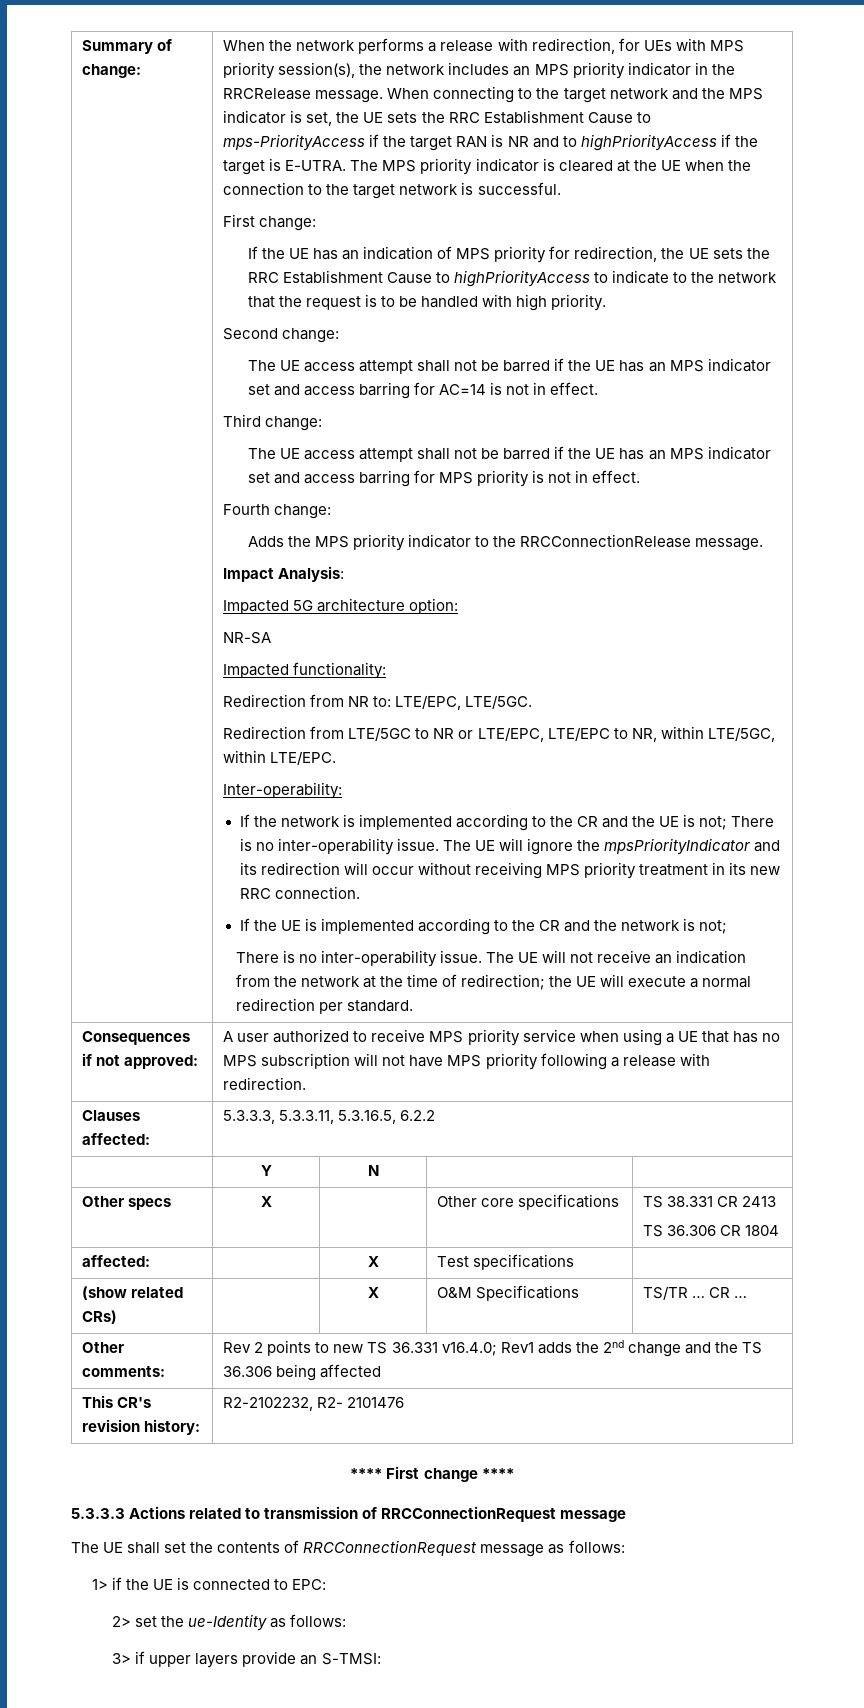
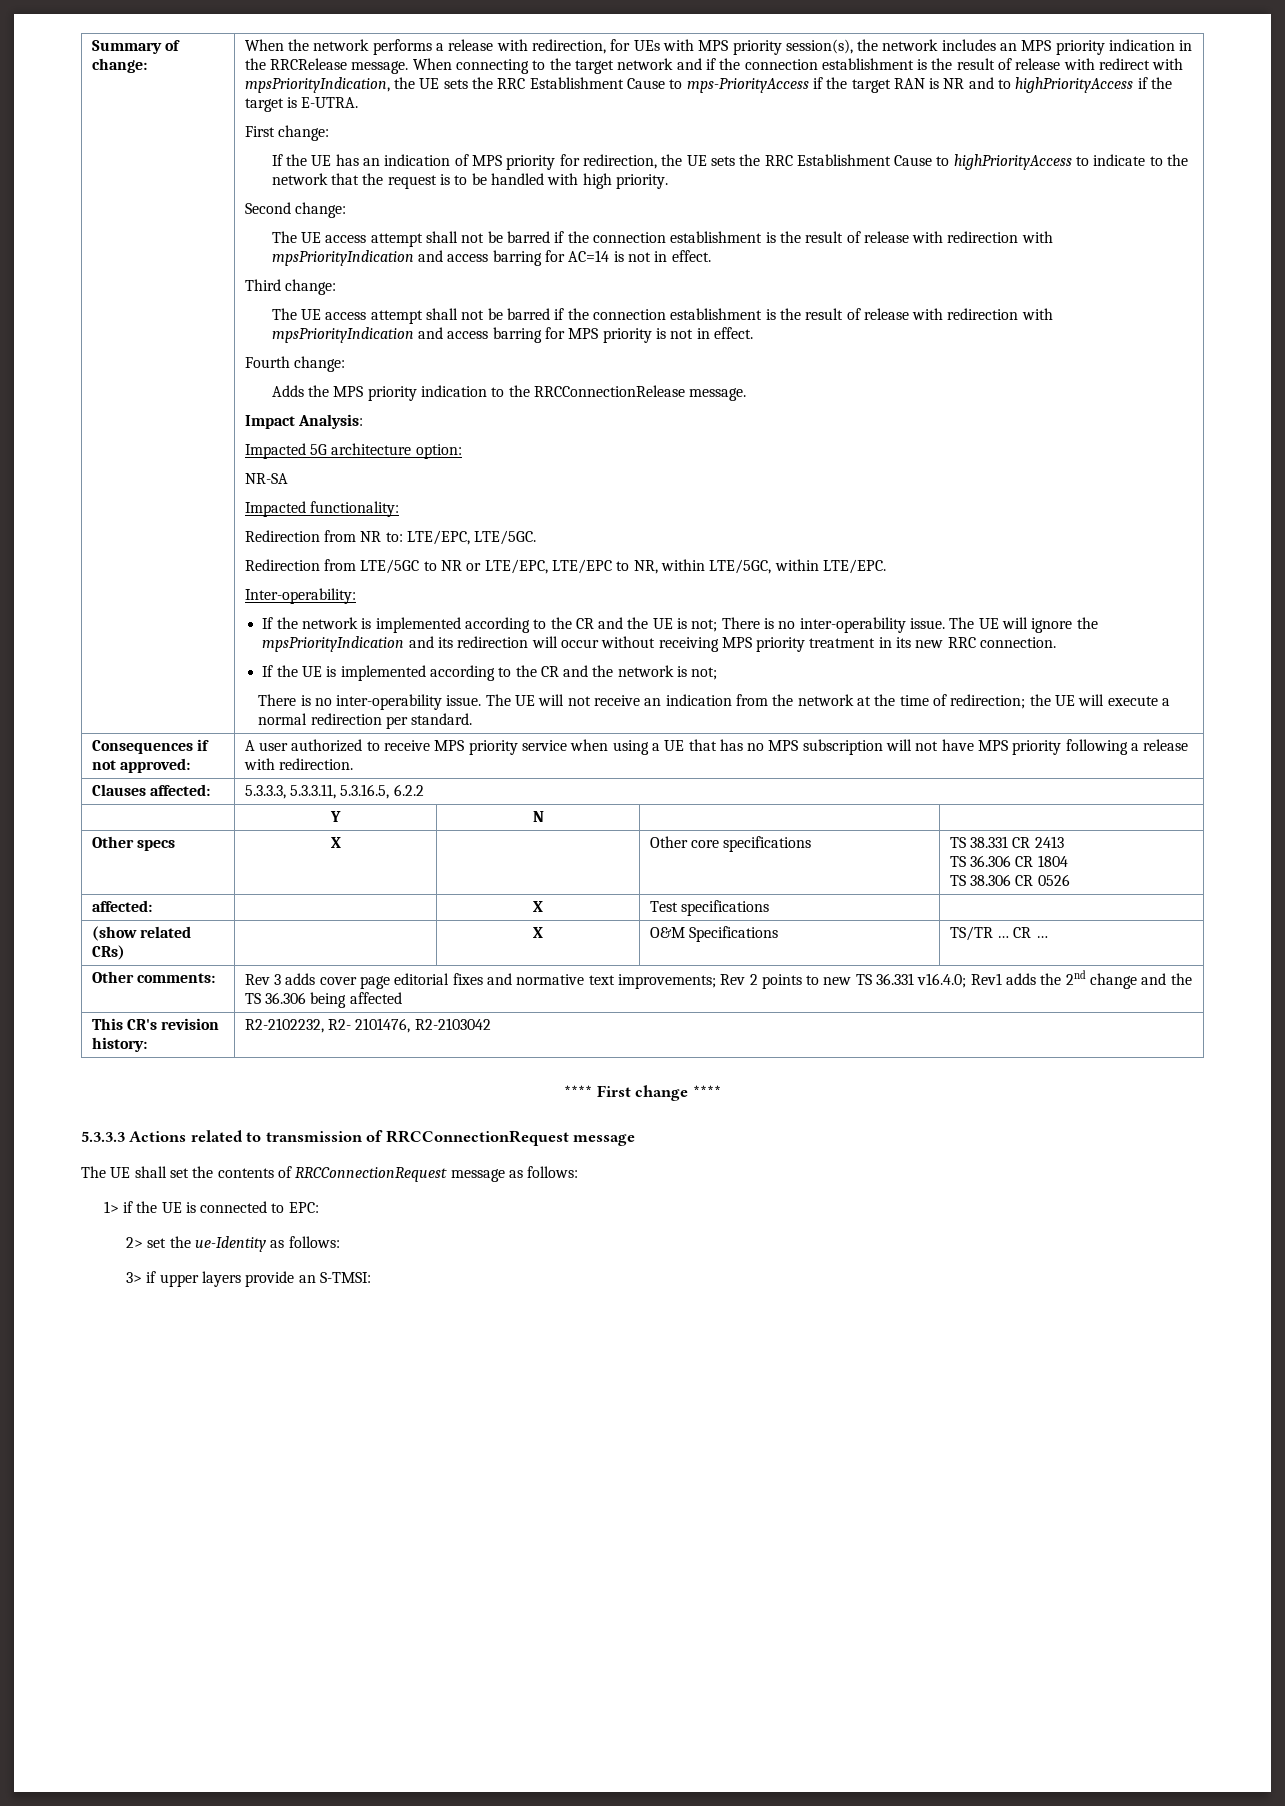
[627,62,691,76] indicator -> [1109,39,1176,51] indication
[701,88,763,100] [223,110,333,126] the MPS indicator is set, -> [705,58,1184,70] [244,77,390,93] if the connection establishment is the result of release with redirect with mpsPriorityIndication,
[350,158,751,175] [223,182,561,199] The MPS priority indicator is cleared at the UE when the connection to the target network is successful. -> (359, 102) none
[595,358,771,372] [247,384,270,395] UE has an MPS indicator set -> [592,231,1053,243] [271,250,414,266] connection establishment is the result of release with redirection with mpsPriorityIndication
[595,446,771,460] [247,472,270,483] UE has an MPS indicator set -> [592,308,1053,320] [271,327,414,343] connection establishment is the result of release with redirection with mpsPriorityIndication
[408,534,472,548] indicator -> [421,385,488,397] indication
[604,838,751,855] mpsPriorityIndicator -> [262,636,405,652] mpsPriorityIndication
(780, 1230) none -> [949,874,1070,886] // TS 38.306 CR 0526
(252, 1347) none -> [274,973,746,989] 3 adds cover page editorial fixes and normative text improvements; Rev
[347,1397,405,1408] 2101476 -> [355,1018,491,1033] 2101476, R2-2103042

